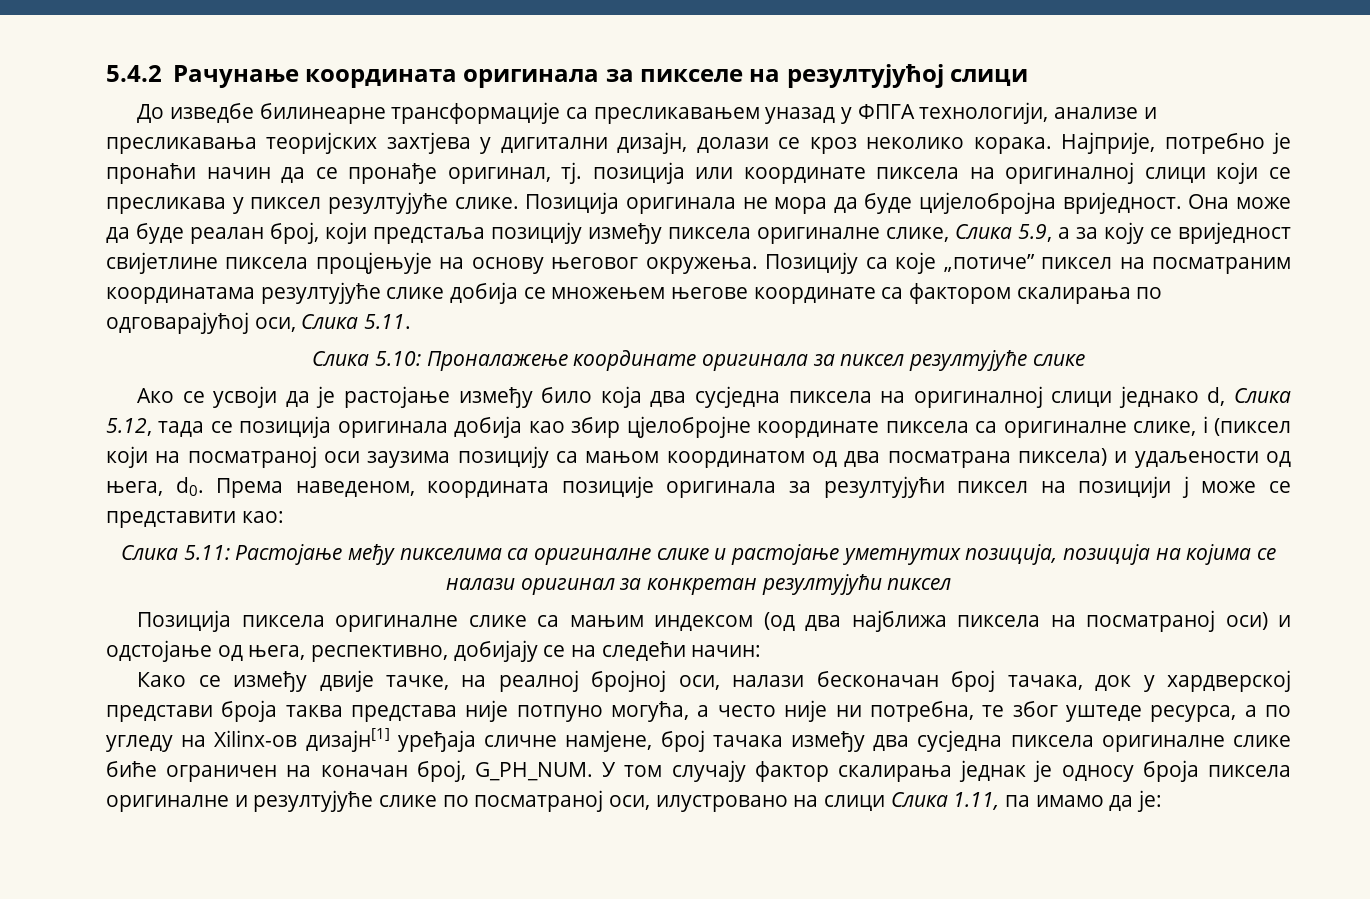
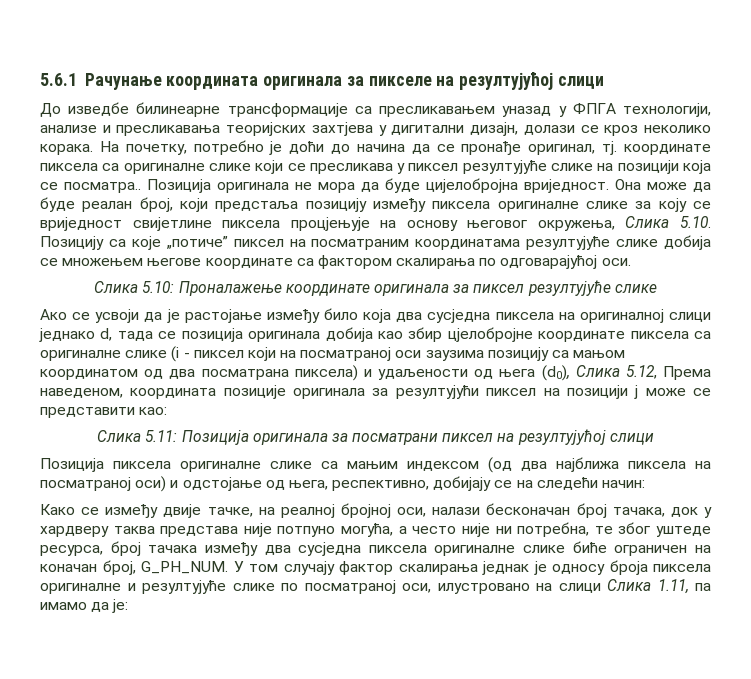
[106,65,162,82] 5.4.2 -> [40,73,77,86] 5.6.1
[1061,132,1291,154] [106,163,271,184] Најприје, потребно је пронаћи начин -> [99,140,405,155] На почетку, потребно је доћи до начина
[592,162,1206,184] позиција или координате пиксела на оригиналној слици -> [624,144,711,155] [40,163,251,174] координате пиксела са оригиналне слике
[454,197,519,209] слике. -> [551,160,711,174] [40,182,141,193] слике на позицији која се посматра..
[886,224,1070,242] слике, Слика 5.9, а -> [586,201,628,209] слике
[645,257,758,274] окружења. -> [537,216,711,231] окружења, Слика 5.10.
[254,314,412,332] оси, Слика 5.11. -> [601,258,631,266] оси.
[1233,388,1291,403] [106,418,152,436] Слика 5.12, -> (113, 334) none
[1133,416,1292,436] слике, i (пиксел -> [125,346,244,362] слике (i - пиксел
[106,477,204,496] њега, d0. -> [499,365,657,381] њега (d0), Слика 5.12,
[235,544,1277,565] [445,574,952,595] Растојање међу пикселима са оригиналне слике и растојање уметнутих позиција, позиција на којима се налази оригинал за конкретан резултујући пиксел -> [181,429,654,445] Позиција оригинала за посматрани пиксел на резултујућој слици
[1167,670,1292,692] [106,700,278,722] хардверској представи броја -> [40,526,109,537] хардверу
[1244,705,1291,717] [106,728,653,752] а по угледу на Xilinx-ов дизајн[1] уређаја сличне намјене, -> (103, 550) none

